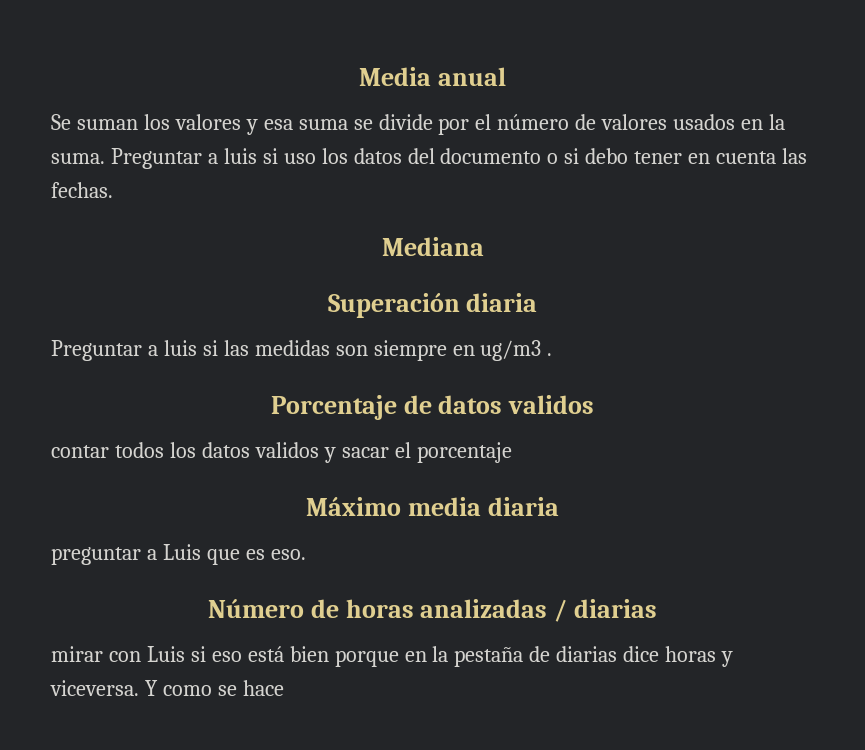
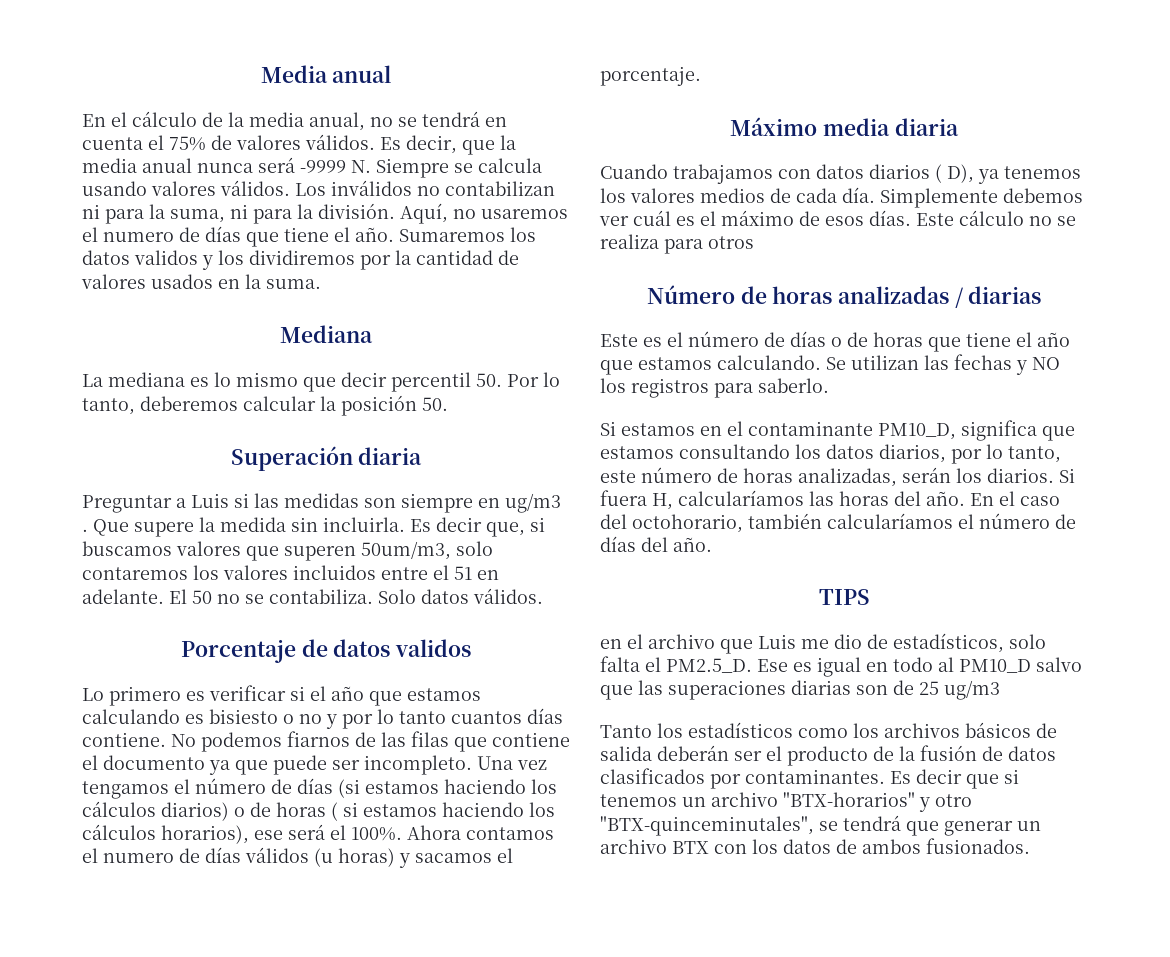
[51,114,570,135] Se suman los valores y esa suma se divide por el número -> [82,111,507,131] [82,134,516,155] [82,157,542,178] [82,180,555,196] [82,203,568,224] [82,226,536,247] [82,250,493,270] En el cálculo de la media anual, no se tendrá en cuenta el 75% de valores válidos. Es decir, que la media anual nunca será -9999 N. Siempre se calcula usando valores válidos. Los inválidos no contabilizan ni para la suma, ni para la división. Aquí, no usaremos el numero de días que tiene el año. Sumaremos los datos validos y los dividiremos por la cantidad
[110,148,808,169] [51,182,113,198] [381,237,484,256] Preguntar a luis si uso los datos del documento o si debo tener en cuenta las fechas. // Mediana -> [280,325,373,343] [82,372,560,392] [82,395,448,416] // Mediana // La mediana es lo mismo que decir percentil 50. Por lo tanto, deberemos calcular la posición 50.
[163,340,197,356] luis -> [191,493,229,508] Luis
[270,395,595,420] [51,442,512,463] [306,497,559,516] [51,544,306,565] // Porcentaje de datos validos // contar todos los datos validos y sacar el porcentaje // Máximo media diaria // preguntar a Luis que es eso. -> [93,517,545,537] [82,541,493,561] [82,565,499,580] [82,588,543,604] [180,639,472,663] [82,685,481,706] [82,708,563,729] [82,731,570,752] [82,755,547,775] [82,778,557,799] [82,801,555,821] [82,824,554,844] [82,847,513,868] [600,66,701,86] [730,117,959,136] [600,164,1081,184] [600,187,1083,208] [599,210,1076,226] [600,234,754,254] Que supere la medida sin incluirla. Es decir que, si buscamos valores que superen 50um/m3, solo contaremos los valores incluidos entre el 51 en adelante. El 50 no se contabiliza. Solo datos válidos. // Porcentaje de datos validos // Lo primero es verificar si el año que estamos calculando es bisiesto o no y por lo tanto cuantos días contiene. No podemos fiarnos de las filas que contiene el documento ya que puede ser incompleto. Una vez tengamos el número de días (si estamos haciendo los cálculos diarios) o de horas ( si estamos haciendo los cálculos horarios), ese será el 100%. Ahora contamos el numero de días válidos (u horas) y sacamos el porcentaje. // Máximo media diaria // Cuando trabajamos con datos diarios ( D), ya tenemos los valores medios de cada día. Simplemente debemos ver cuál es el máximo de esos días. Este cálculo no se realiza para otros
[51,646,734,667] [50,680,284,696] mirar con Luis si eso está bien porque en la pestaña de diarias dice horas y viceversa. Y como se hace -> [600,331,1070,352] [600,354,1060,375] [600,378,829,398] [600,420,1075,441] [600,444,1061,464] [600,467,1075,487] [600,490,1060,510] [600,513,1076,533] [600,536,712,552] [818,589,870,605] [600,633,1046,654] [600,656,1082,677] [600,680,1000,700] [600,722,1057,738] [600,745,1056,766] [600,768,1019,789] [600,792,972,812] [600,815,1041,836] [600,838,1030,854] Este es el número de días o de horas que tiene el año que estamos calculando. Se utilizan las fechas y NO los registros para saberlo. // Si estamos en el contaminante PM10_D, significa que estamos consultando los datos diarios, por lo tanto, este número de horas analizadas, serán los diarios. Si fuera H, calcularíamos las horas del año. En el caso del octohorario, también calcularíamos el número de días del año. // TIPS // en el archivo que Luis me dio de estadísticos, solo falta el PM2.5_D. Ese es igual en todo al PM10_D salvo que las superaciones diarias son de 25 ug/m3 // Tanto los estadísticos como los archivos básicos de salida deberán ser el producto de la fusión de datos clasificados por contaminantes. Es decir que si tenemos un archivo "BTX-horarios" y otro "BTX-quinceminutales", se tendrá que generar un archivo BTX con los datos de ambos fusionados.

